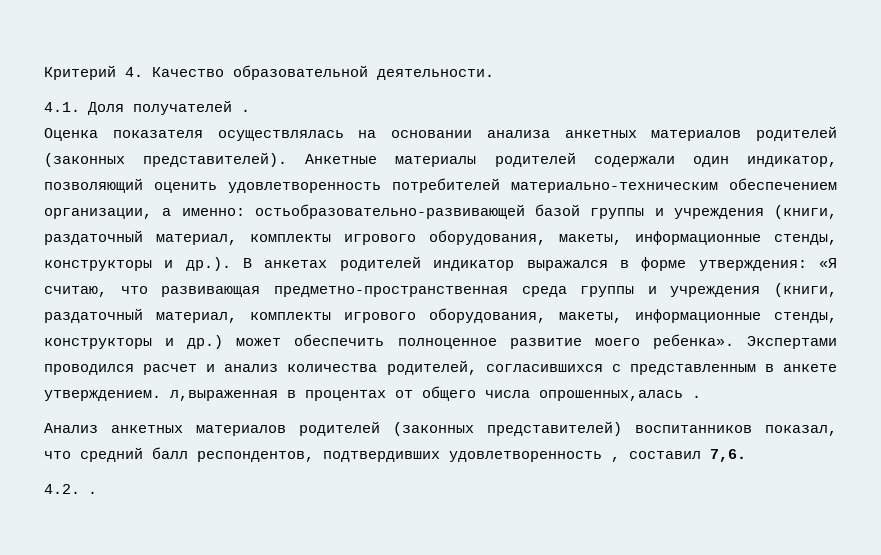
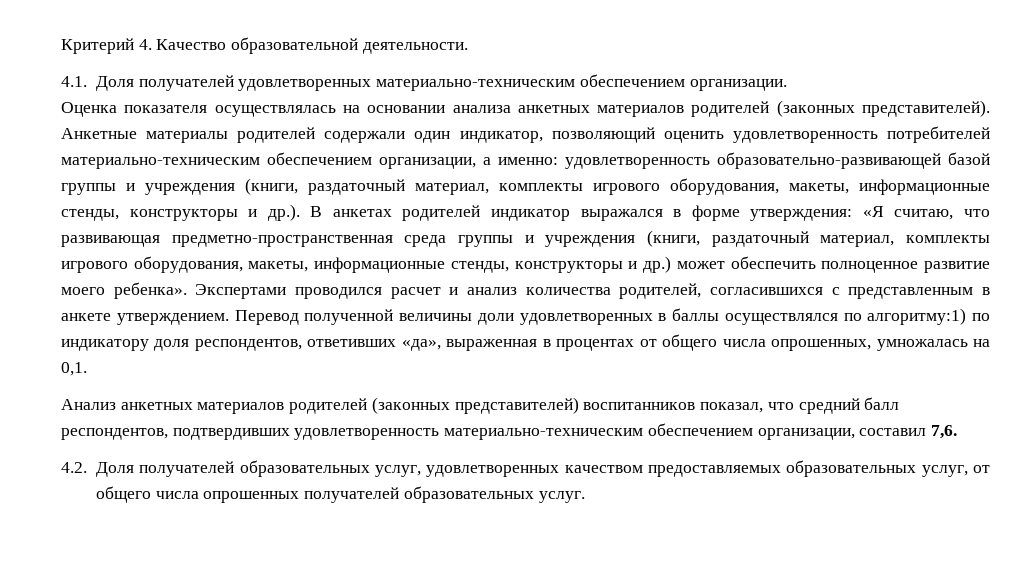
[240,109,250,112] . -> [238,74,787,91] удовлетворенных материально-техническим обеспечением организации.
[254,204,525,219] остьобразовательно-развивающей -> [565,152,941,169] удовлетворенность образовательно-развивающей
[170,390,278,401] л,выраженная -> [234,308,990,325] [61,339,538,351] Перевод полученной величины доли удовлетворенных в баллы осуществлялся по алгоритму:1) по индикатору доля респондентов, ответивших «да», выраженная
[539,390,701,401] опрошенных,алась . -> [771,339,990,351] [61,362,87,376] опрошенных, умножалась на 0,1.
[611,457,620,462] , -> [444,423,855,440] материально-техническим обеспечением организации,
[87,491,97,494] . -> [95,460,990,477] [95,486,585,503] Доля получателей образовательных услуг, удовлетворенных качеством предоставляемых образовательных услуг, от общего числа опрошенных получателей образовательных услуг.

